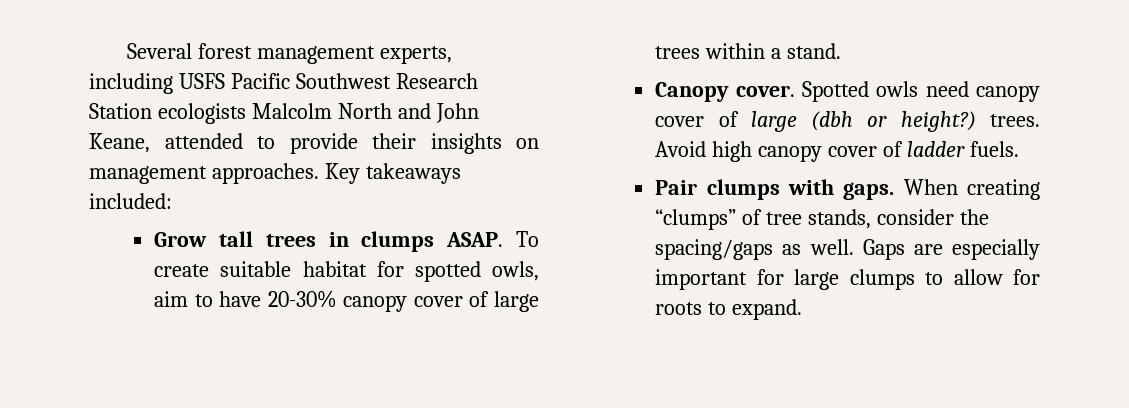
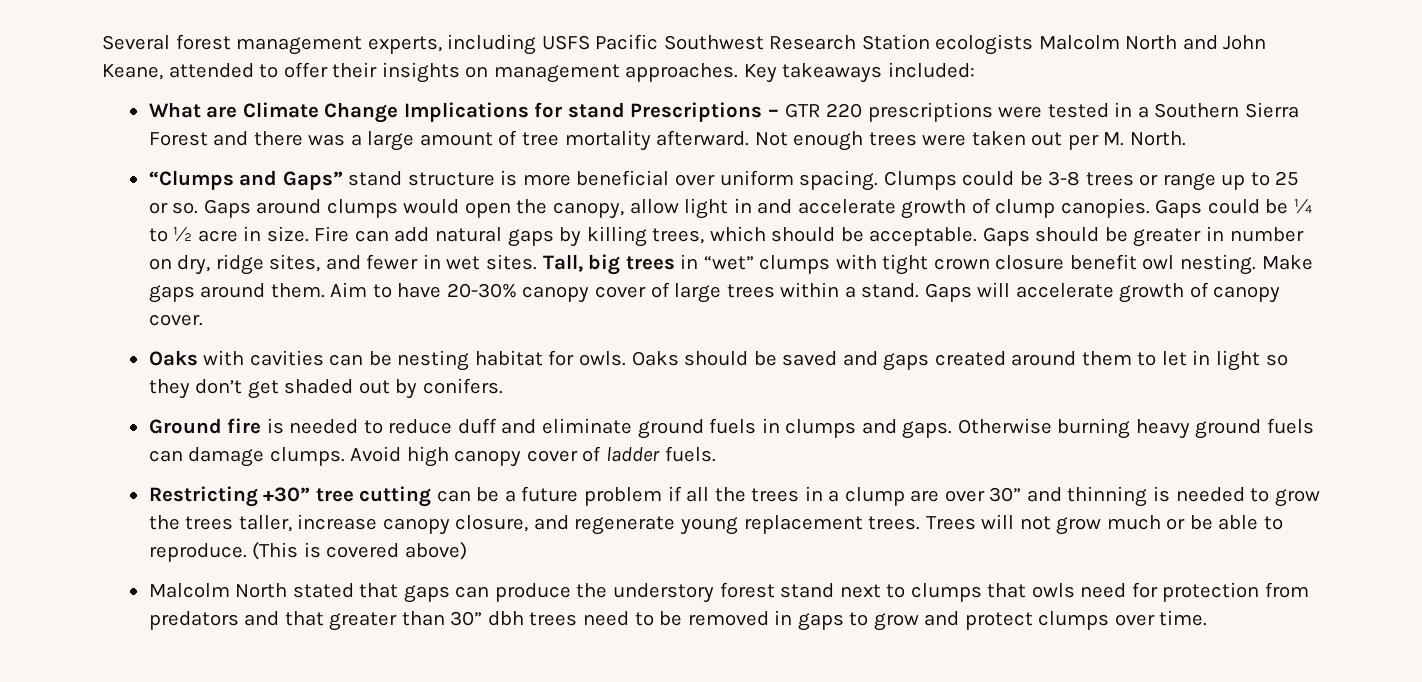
[289,133,358,154] provide -> [283,62,328,78] offer
[154,231,539,252] [154,261,539,282] [154,291,189,307] Grow tall trees in clumps ASAP. To create suitable habitat for spotted owls, aim -> [148,102,1299,123] [148,130,1186,151] [148,170,1300,191] [148,198,1312,219] [148,226,1304,247] [148,254,1313,275] [148,282,368,303] What are Climate Change Implications for stand Prescriptions – GTR 220 prescriptions were tested in a Southern Sierra Forest and there was a large amount of tree mortality afterward. Not enough trees were taken out per M. North. // “Clumps and Gaps” stand structure is more beneficial over uniform spacing. Clumps could be 3-8 trees or range up to 25 or so. Gaps around clumps would open the canopy, allow light in and accelerate growth of clump canopies. Gaps could be ¼ to ½ acre in size. Fire can add natural gaps by killing trees, which should be acceptable. Gaps should be greater in number on dry, ridge sites, and fewer in wet sites. Tall, big trees in “wet” clumps with tight crown closure benefit owl nesting. Make gaps around them. Aim
[655,81,1040,102] [655,111,1040,132] // Canopy cover. Spotted owls need canopy cover of large (dbh or height?) trees. -> [924,282,1281,303] [148,314,203,326] [148,350,1288,371] [148,378,503,399] [148,418,1314,439] [148,447,345,467] Gaps will accelerate growth of canopy cover. // Oaks with cavities can be nesting habitat for owls. Oaks should be saved and gaps created around them to let in light so they don’t get shaded out by conifers. // Ground fire is needed to reduce duff and eliminate ground fuels in clumps and gaps. Otherwise burning heavy ground fuels can damage clumps.
[655,179,1040,200] [655,209,989,230] [655,239,1040,260] [655,269,1040,290] [655,299,803,320] Pair clumps with gaps. When creating “clumps” of tree stands, consider the spacing/gaps as well. Gaps are especially important for large clumps to allow for roots to expand. -> [148,486,1320,507] [148,514,1283,535] [148,542,467,562] [148,582,1309,603] [148,610,1208,631] Restricting +30” tree cutting can be a future problem if all the trees in a clump are over 30” and thinning is needed to grow the trees taller, increase canopy closure, and regenerate young replacement trees. Trees will not grow much or be able to reproduce. (This is covered above) // Malcolm North stated that gaps can produce the understory forest stand next to clumps that owls need for protection from predators and that greater than 30” dbh trees need to be removed in gaps to grow and protect clumps over time.

